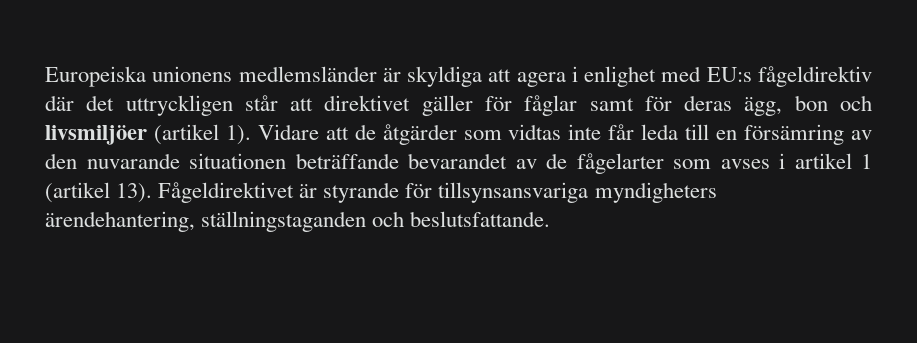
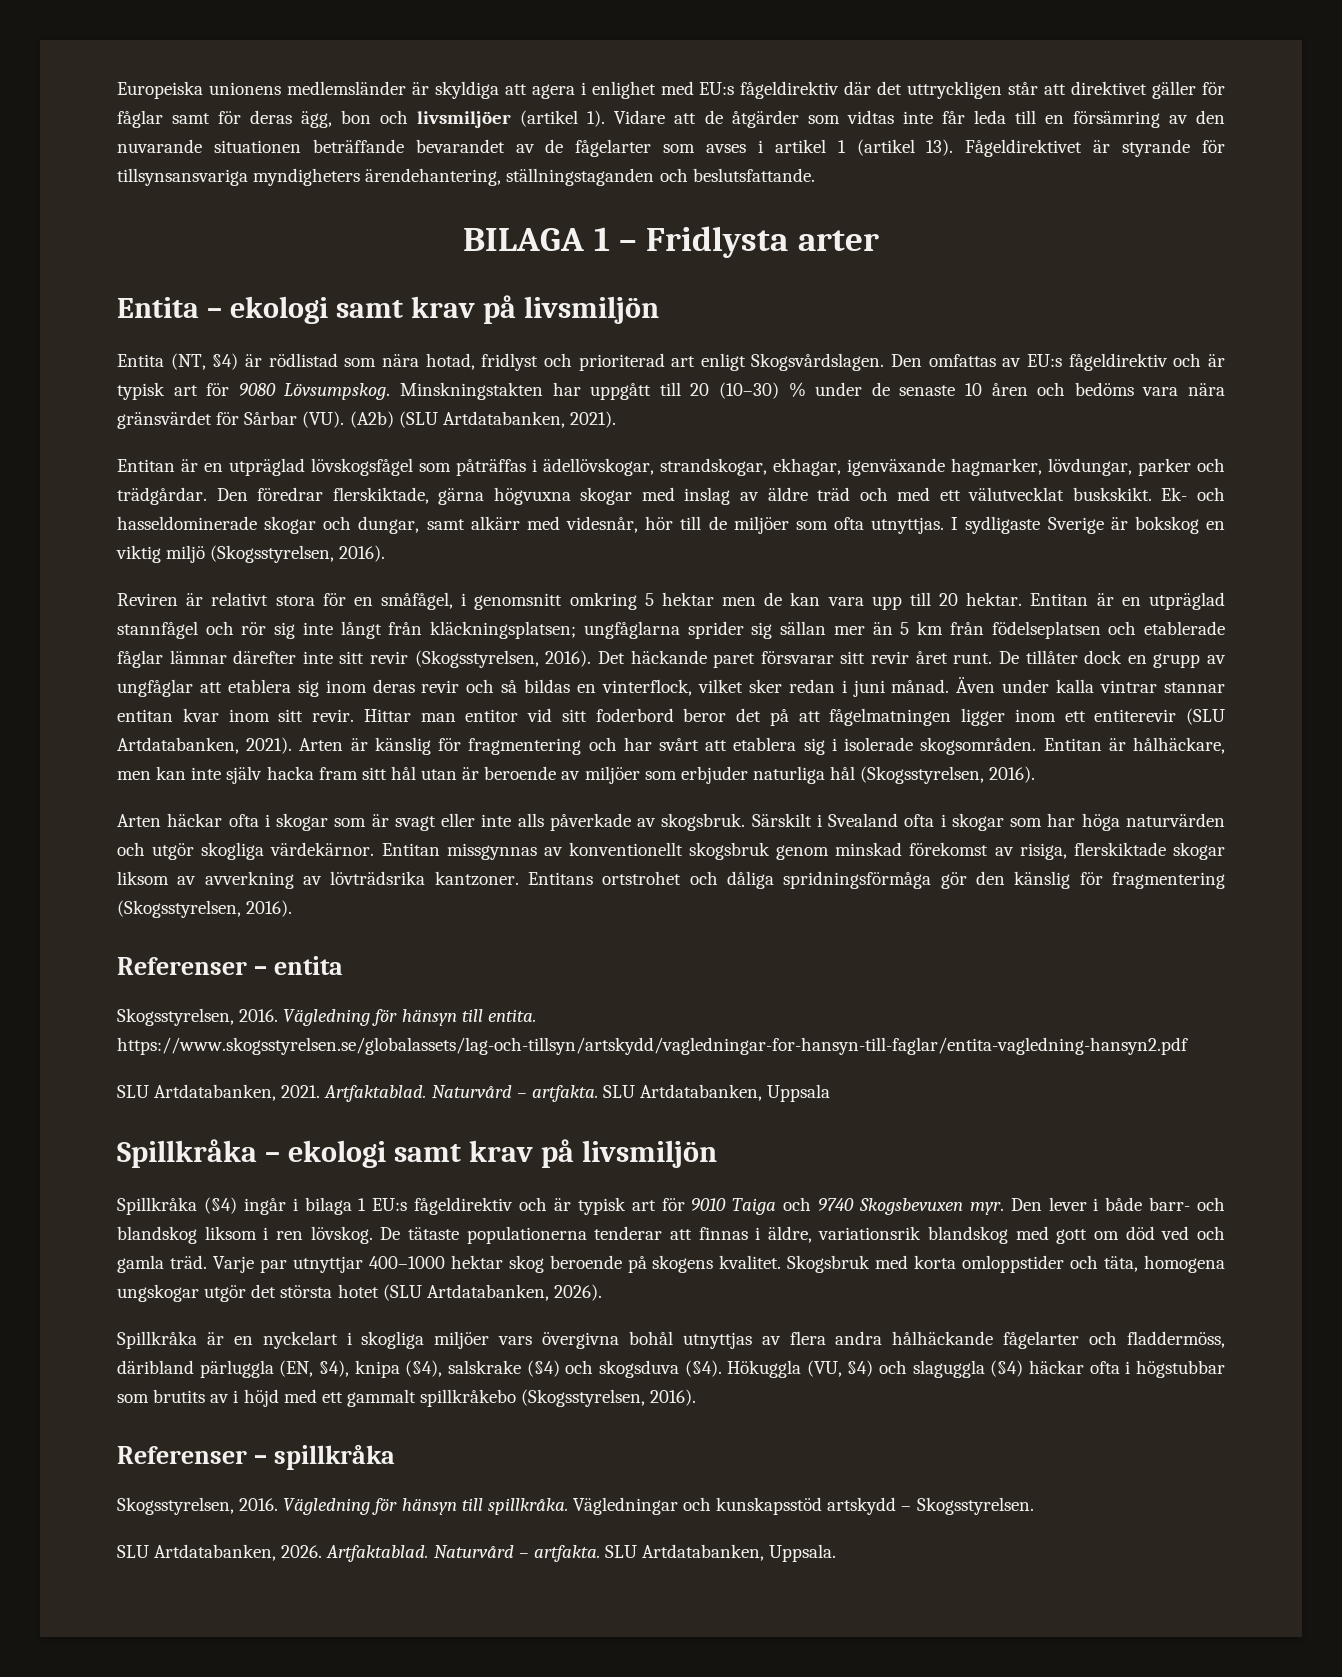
(551, 219) none -> [463,226,879,258] [117,295,659,324] [117,353,1225,371] [117,382,1226,400] [117,411,616,429] [117,458,1225,476] [117,487,1225,505] [117,516,1225,534] [116,545,386,563] [117,592,1225,610] [117,621,1225,639] [117,650,1226,668] [117,677,1225,697] [117,708,1225,726] [117,737,1225,755] [117,766,1036,784] [117,813,1225,831] [117,842,1225,860] [117,871,1226,889] [117,900,293,918] [117,956,343,975] [117,1008,536,1026] [117,1037,1188,1055] [117,1084,831,1102] [117,1139,717,1168] [117,1197,1225,1215] [117,1226,1225,1244] [117,1255,1226,1273] [117,1284,602,1302] [117,1331,1225,1349] [117,1360,1225,1378] [117,1389,697,1407] [117,1444,395,1470] [117,1497,1034,1515] [117,1544,837,1562] // BILAGA 1 – Fridlysta arter // Entita – ekologi samt krav på livsmiljön // Entita (NT, §4) är rödlistad som nära hotad, fridlyst och prioriterad art enligt Skogsvårdslagen. Den omfattas av EU:s fågeldirektiv och är typisk art för 9080 Lövsumpskog. Minskningstakten har uppgått till 20 (10–30) % under de senaste 10 åren och bedöms vara nära gränsvärdet för Sårbar (VU). (A2b) (SLU Artdatabanken, 2021). // Entitan är en utpräglad lövskogsfågel som påträffas i ädellövskogar, strandskogar, ekhagar, igenväxande hagmarker, lövdungar, parker och trädgårdar. Den föredrar flerskiktade, gärna högvuxna skogar med inslag av äldre träd och med ett välutvecklat buskskikt. Ek- och hasseldominerade skogar och dungar, samt alkärr med videsnår, hör till de miljöer som ofta utnyttjas. I sydligaste Sverige är bokskog en viktig miljö (Skogsstyrelsen, 2016). // Reviren är relativt stora för en småfågel, i genomsnitt omkring 5 hektar men de kan vara upp till 20 hektar. Entitan är en utpräglad stannfågel och rör sig inte långt från kläckningsplatsen; ungfåglarna sprider sig sällan mer än 5 km från födelseplatsen och etablerade fåglar lämnar därefter inte sitt revir (Skogsstyrelsen, 2016). Det häckande paret försvarar sitt revir året runt. De tillåter dock en grupp av ungfåglar att etablera sig inom deras revir och så bildas en vinterflock, vilket sker redan i juni månad. Även under kalla vintrar stannar entitan kvar inom sitt revir. Hittar man entitor vid sitt foderbord beror det på att fågelmatningen ligger inom ett entiterevir (SLU Artdatabanken, 2021). Arten är känslig för fragmentering och har svårt att etablera sig i isolerade skogsområden. Entitan är hålhäckare, men kan inte själv hacka fram sitt hål utan är beroende av miljöer som erbjuder naturliga hål (Skogsstyrelsen, 2016). // Arten häckar ofta i skogar som är svagt eller inte alls påverkade av skogsbruk. Särskilt i Svealand ofta i skogar som har höga naturvärden och utgör skogliga värdekärnor. Entitan missgynnas av konventionellt skogsbruk genom minskad förekomst av risiga, flerskiktade skogar liksom av avverkning av lövträdsrika kantzoner. Entitans ortstrohet och dåliga spridningsförmåga gör den känslig för fragmentering (Skogsstyrelsen, 2016). // Referenser – entita // Skogsstyrelsen, 2016. Vägledning för hänsyn till entita. https://www.skogsstyrelsen.se/globalassets/lag-och-tillsyn/artskydd/vagledningar-for-hansyn-till-faglar/entita-vagledning-hansyn2.pdf // SLU Artdatabanken, 2021. Artfaktablad. Naturvård – artfakta. SLU Artdatabanken, Uppsala // Spillkråka – ekologi samt krav på livsmiljön // Spillkråka (§4) ingår i bilaga 1 EU:s fågeldirektiv och är typisk art för 9010 Taiga och 9740 Skogsbevuxen myr. Den lever i både barr- och blandskog liksom i ren lövskog. De tätaste populationerna tenderar att finnas i äldre, variationsrik blandskog med gott om död ved och gamla träd. Varje par utnyttjar 400–1000 hektar skog beroende på skogens kvalitet. Skogsbruk med korta omloppstider och täta, homogena ungskogar utgör det största hotet (SLU Artdatabanken, 2026). // Spillkråka är en nyckelart i skogliga miljöer vars övergivna bohål utnyttjas av flera andra hålhäckande fågelarter och fladdermöss, däribland pärluggla (EN, §4), knipa (§4), salskrake (§4) och skogsduva (§4). Hökuggla (VU, §4) och slaguggla (§4) häckar ofta i högstubbar som brutits av i höjd med ett gammalt spillkråkebo (Skogsstyrelsen, 2016). // Referenser – spillkråka // Skogsstyrelsen, 2016. Vägledning för hänsyn till spillkråka. Vägledningar och kunskapsstöd artskydd – Skogsstyrelsen. // SLU Artdatabanken, 2026. Artfaktablad. Naturvård – artfakta. SLU Artdatabanken, Uppsala.

